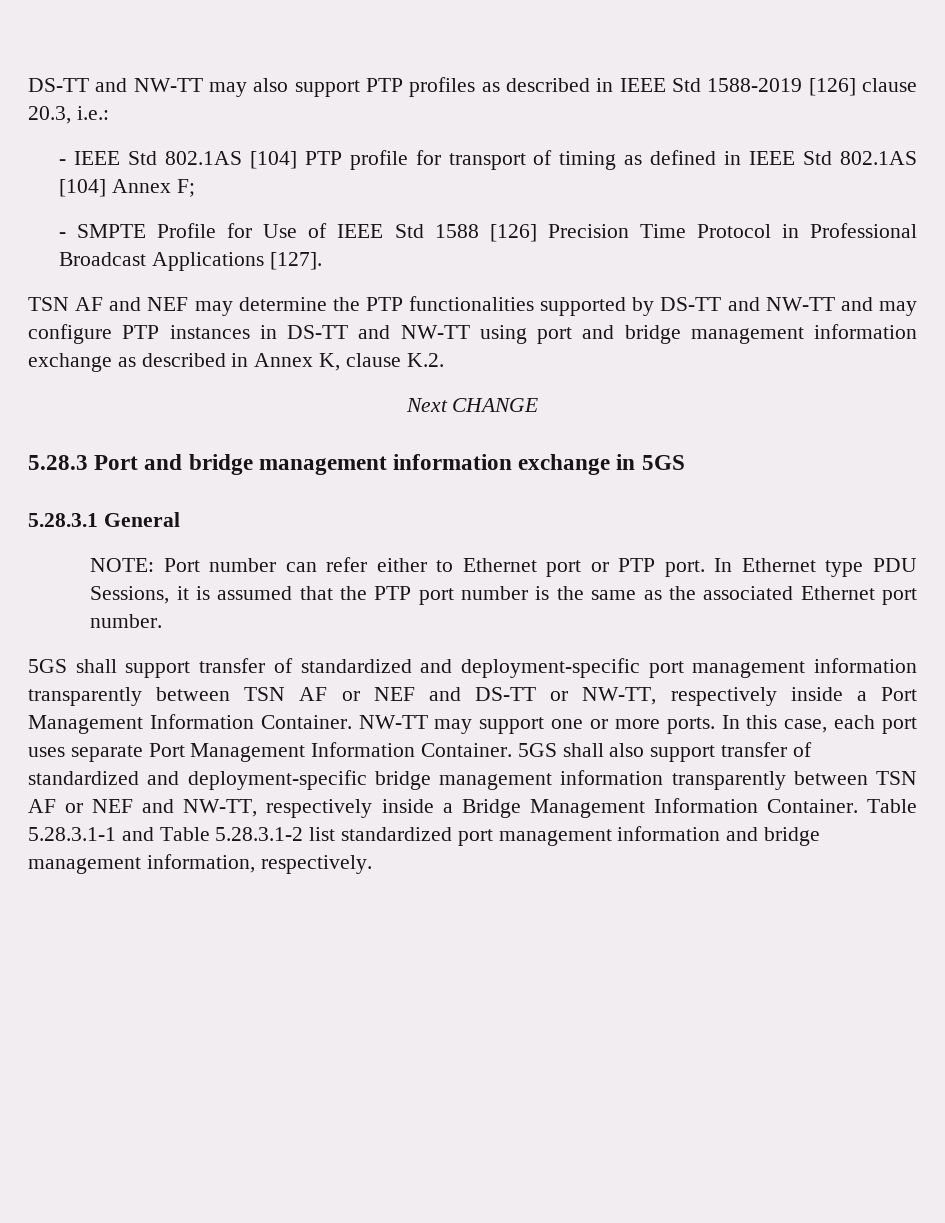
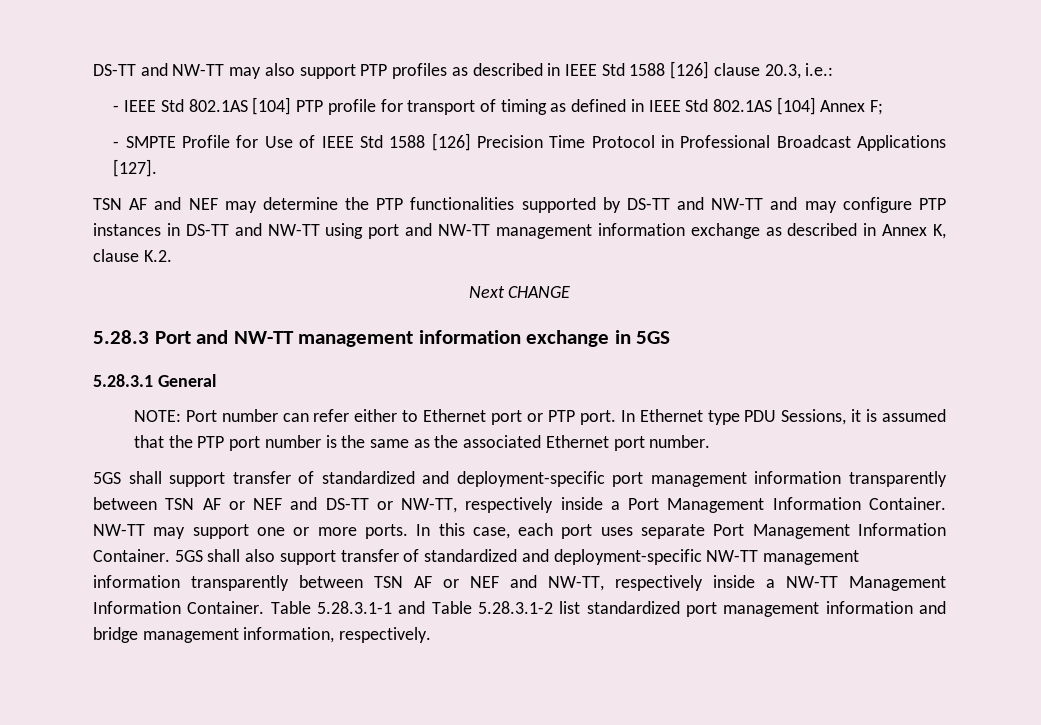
[707,78,803,92] 1588-2019 -> [629,63,666,76] 1588
[624,325,681,344] bridge -> [438,224,490,236] NW-TT
[188,454,253,475] bridge -> [233,331,294,344] NW-TT
[374,771,431,790] bridge -> [706,550,759,562] NW-TT
[461,799,521,818] Bridge -> [786,576,838,588] NW-TT

